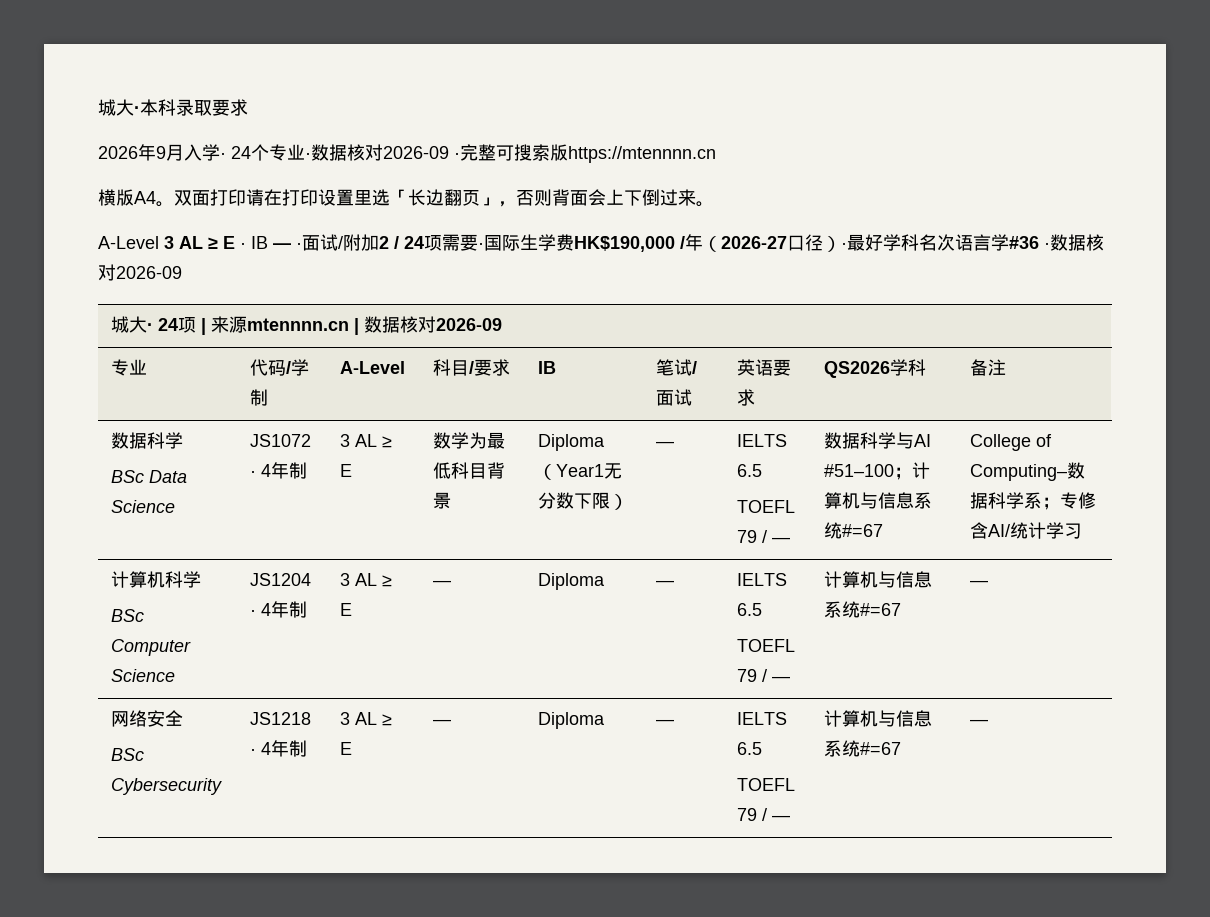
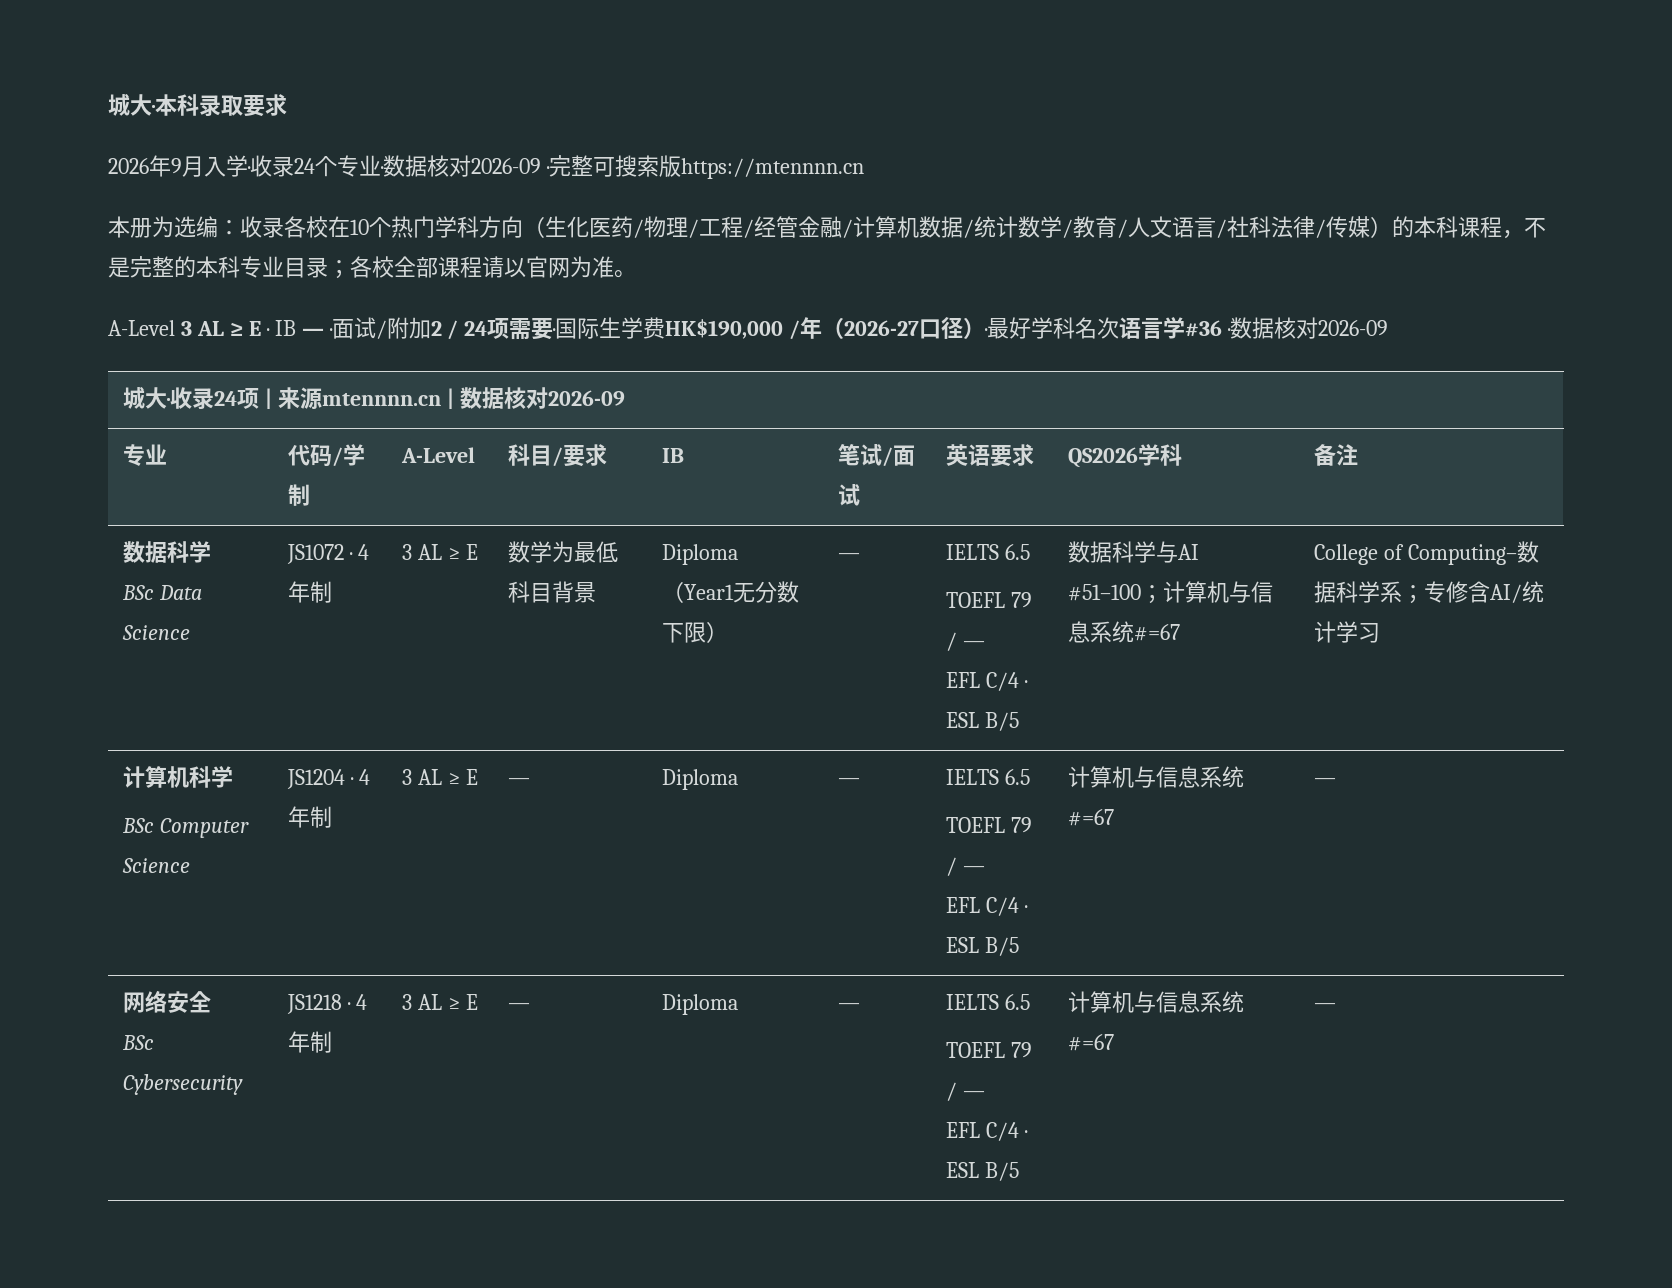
(226, 156) none -> [250,155,294,177] 收录
[98,189,696,207] 横版A4。双面打印请在打印设置里选「长边翻页」，否则背面会上下倒过来 -> [108,216,1546,239] [108,256,614,279] 本册为选编：收录各校在10个热门学科方向（生化医药/物理/工程/经管金融/计算机数据/统计数学/教育/人文语言/社科法律/传媒）的本科课程，不是完整的本科专业目录；各校全部课程请以官网为准
(154, 327) none -> [170,387,215,410] 收录
(791, 540) none -> [946,672,1028,691] [946,712,1020,731] // EFL C/4 · ESL B/5
(791, 679) none -> [946,897,1028,916] [946,937,1020,956] // EFL C/4 · ESL B/5
(791, 818) none -> [946,1122,1028,1141] [946,1162,1020,1181] // EFL C/4 · ESL B/5

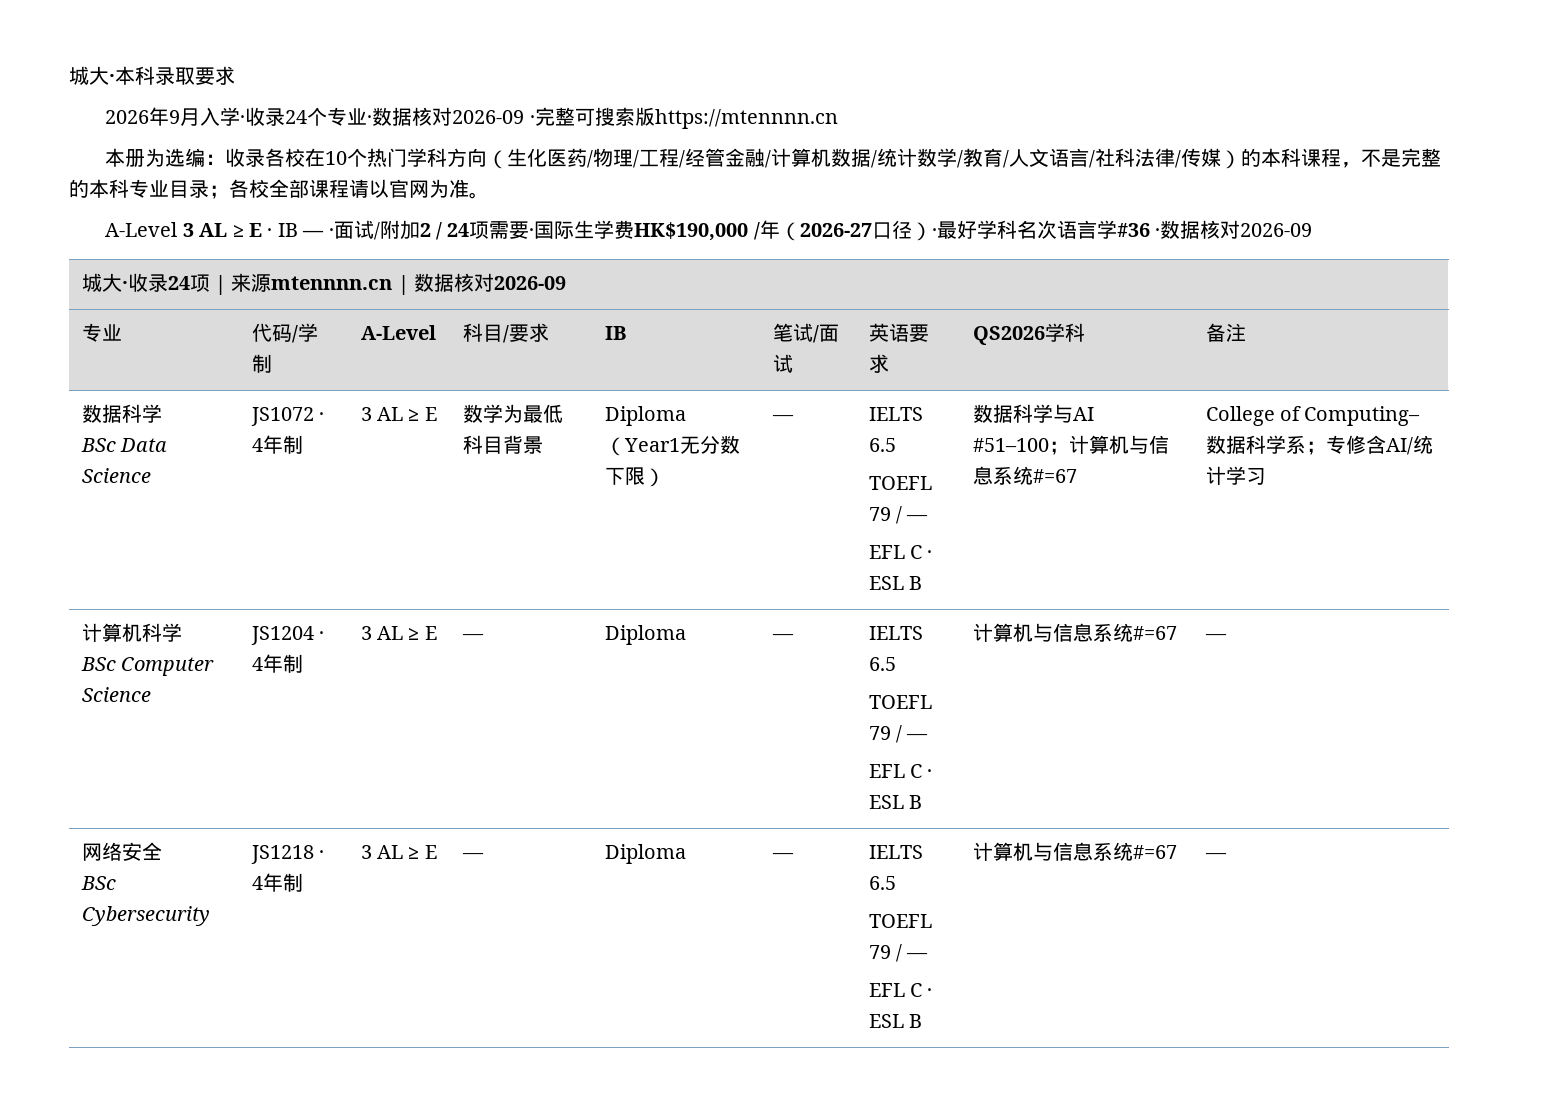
[986,672,1028,691] [946,712,1020,731] C/4 · ESL B/5 -> [909,545,933,559] [868,576,922,590] C · ESL B
[986,897,1028,916] [946,937,1020,956] C/4 · ESL B/5 -> [909,764,933,778] [868,795,922,809] C · ESL B
[986,1122,1028,1141] [946,1162,1020,1181] C/4 · ESL B/5 -> [909,983,933,997] [868,1014,922,1028] C · ESL B

